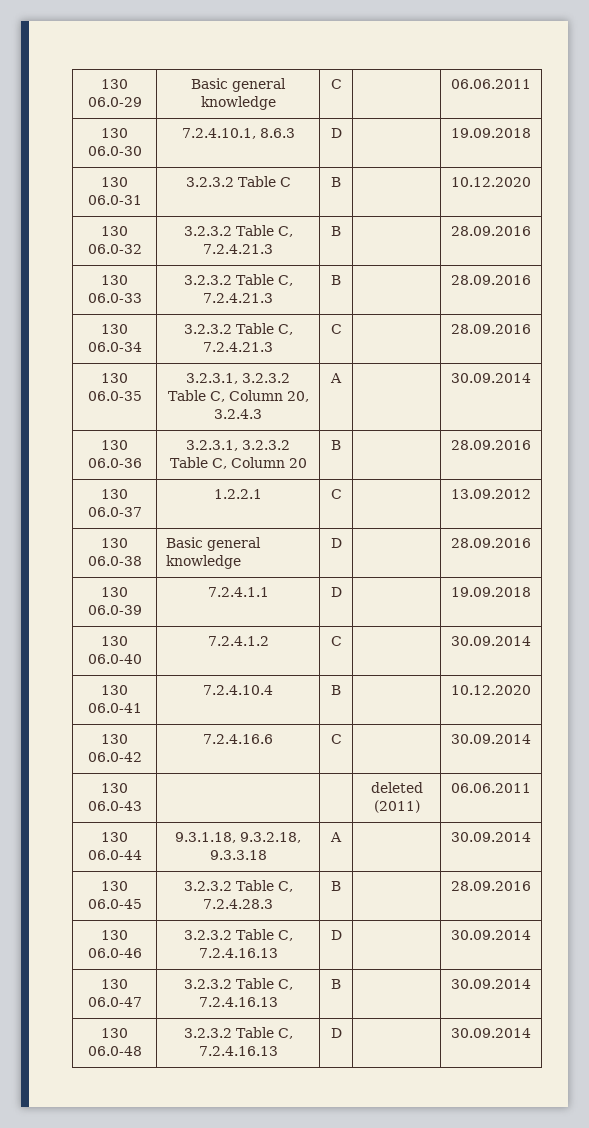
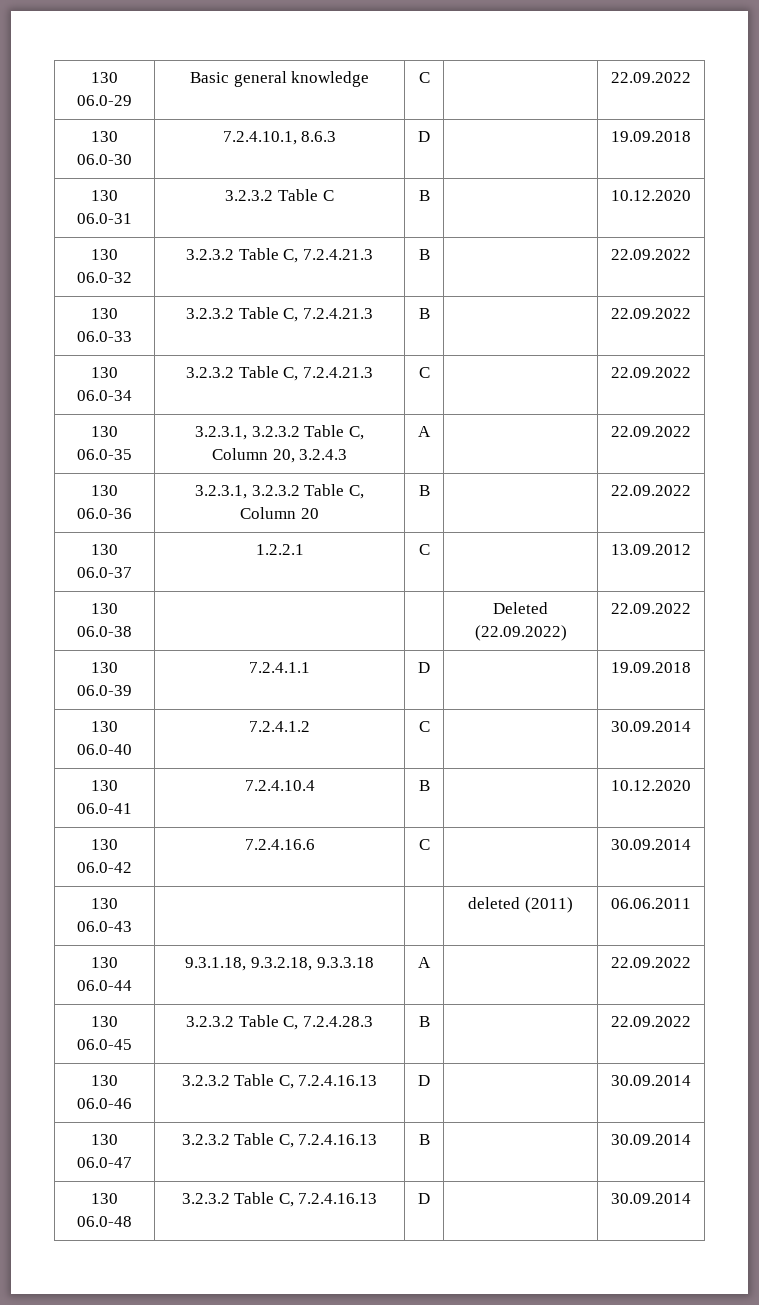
[451,79,531,89] 06.06.2011 -> [611,72,691,83] 22.09.2022
[451,226,531,236] 28.09.2016 -> [611,249,691,260] 22.09.2022
[451,275,531,285] 28.09.2016 -> [611,308,691,319] 22.09.2022
[451,324,531,334] 28.09.2016 -> [611,367,691,378] 22.09.2022
[451,373,531,383] 30.09.2014 -> [611,426,691,437] 22.09.2022
[451,440,531,450] 28.09.2016 -> [611,485,691,496] 22.09.2022
[166,537,262,551] [166,555,242,569] [330,538,342,548] [451,538,531,548] Basic general knowledge | D | | 28.09.2016 -> [493,602,548,614] [474,625,567,641] [611,603,691,614] | | Deleted (22.09.2022) | 22.09.2022
[451,832,531,842] 30.09.2014 -> [611,957,691,968] 22.09.2022
[451,881,531,891] 28.09.2016 -> [611,1016,691,1027] 22.09.2022

